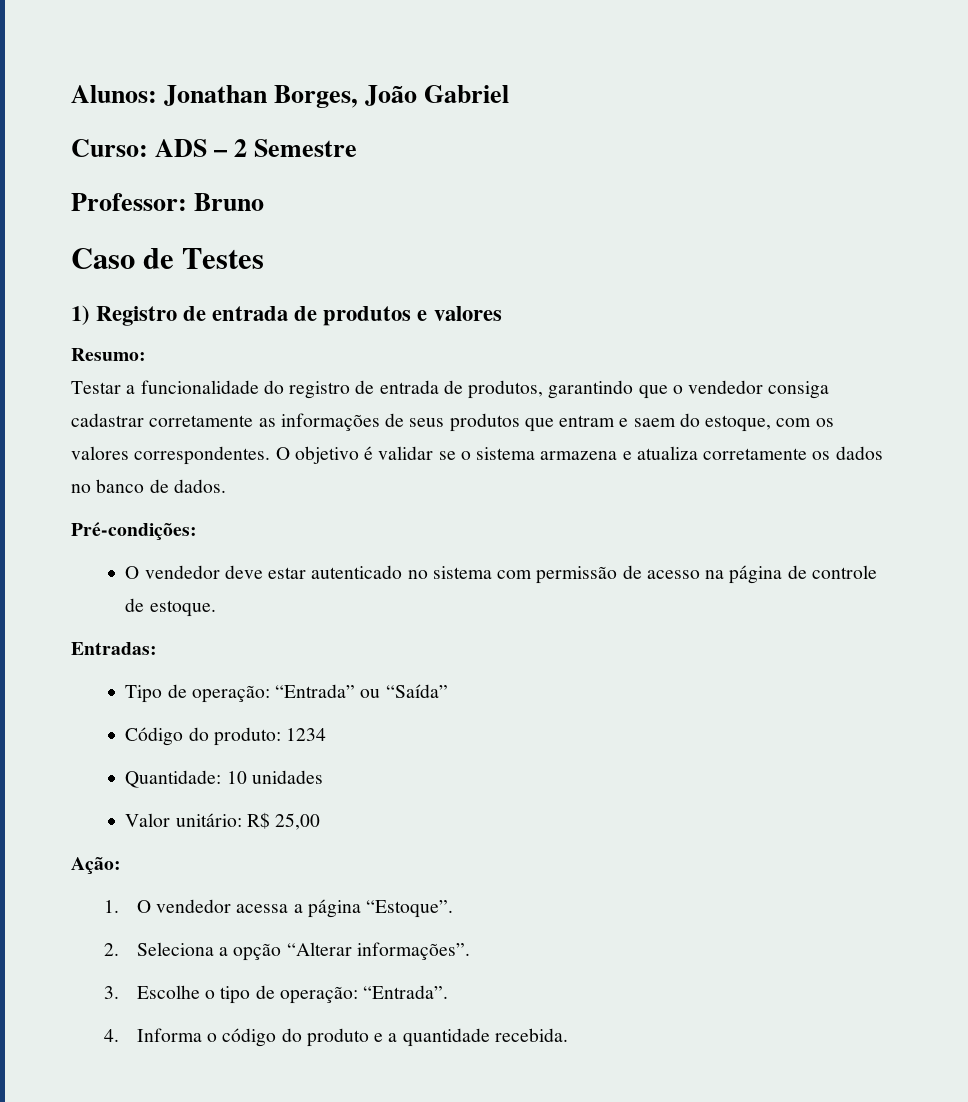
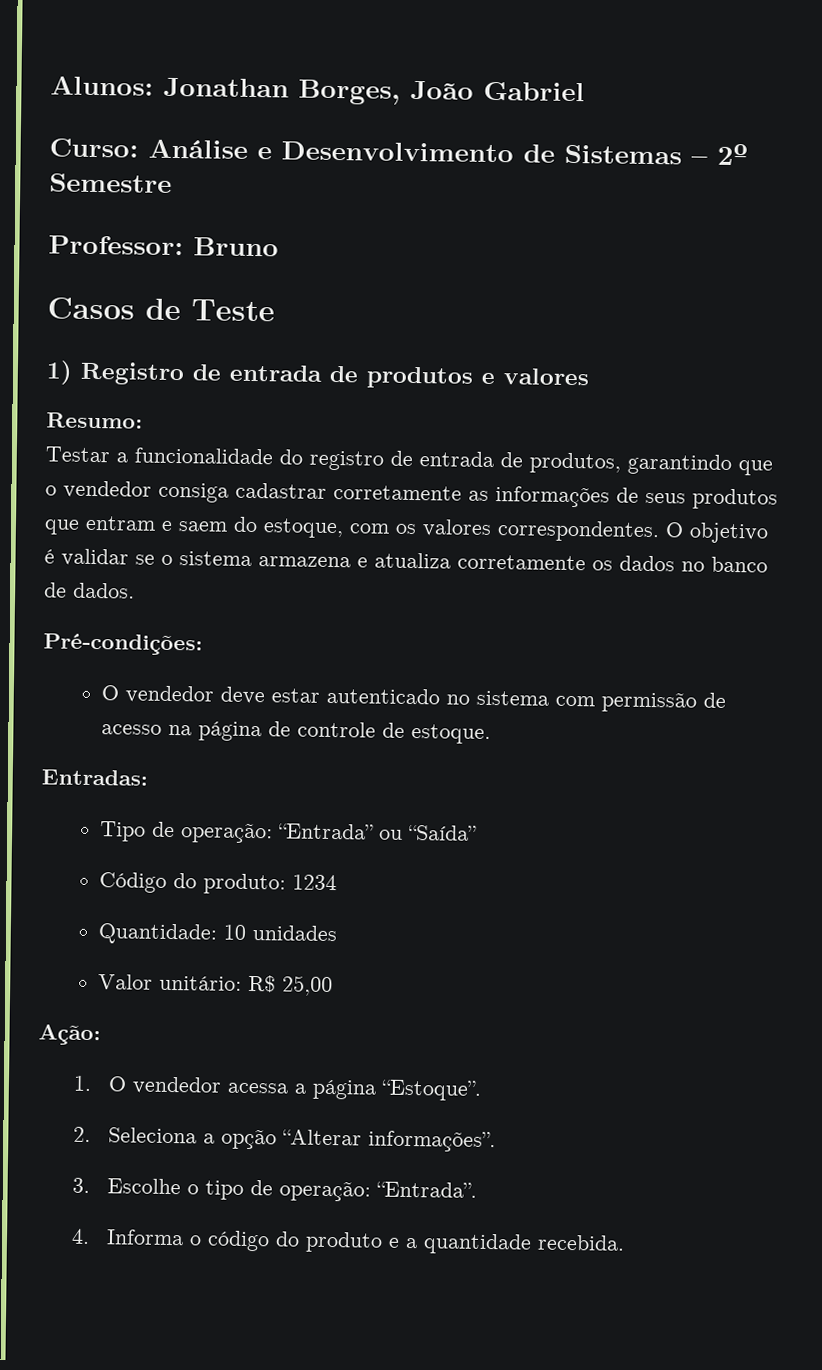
[155,139,248,157] ADS – 2 -> [148,138,748,166] Análise e Desenvolvimento de Sistemas – 2º
[71,248,265,269] Caso de Testes -> [47,297,275,322] Casos de Teste

